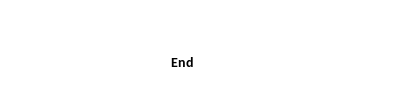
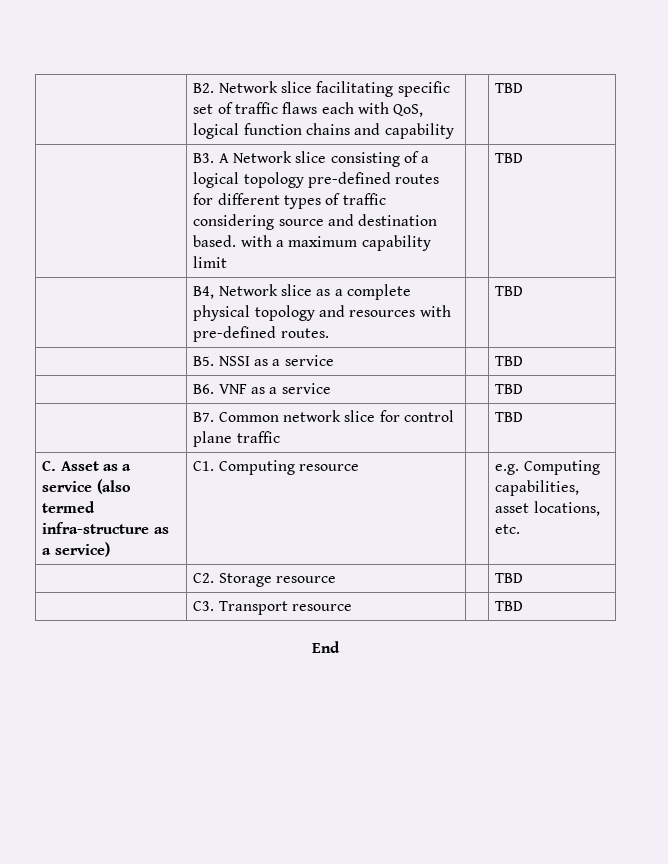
(171, 62) none -> [193,81,450,97] [193,102,424,117] [193,123,454,139] [495,83,524,93] [193,151,430,167] [193,172,440,188] [193,193,386,209] [193,214,438,230] [193,235,431,251] [193,256,228,268] [495,153,524,163] [193,284,411,300] [193,305,451,321] [193,326,329,342] [495,286,524,296] [193,355,334,366] [495,356,524,366] [193,383,331,394] [495,384,524,394] [193,410,454,422] [193,431,280,447] [495,412,524,422] [42,460,132,471] [42,479,131,494] [42,501,96,513] [42,522,169,534] [42,542,110,557] [193,460,359,475] [495,460,600,475] [495,480,580,496] [495,501,600,516] [495,524,521,534] [193,573,336,587] [495,573,524,583] [193,601,352,615] [495,601,524,611] | B2. Network slice facilitating specific set of traffic flaws each with QoS, logical function chains and capability | | TBD // | B3. A Network slice consisting of a logical topology pre-defined routes for different types of traffic considering source and destination based. with a maximum capability limit | | TBD // | B4, Network slice as a complete physical topology and resources with pre-defined routes. | | TBD // | B5. NSSI as a service | | TBD // | B6. VNF as a service | | TBD // | B7. Common network slice for control plane traffic | | TBD // C. Asset as a service (also termed infra-structure as a service) | C1. Computing resource | | e.g. Computing capabilities, asset locations, etc. // | C2. Storage resource | | TBD // | C3. Transport resource | | TBD //

